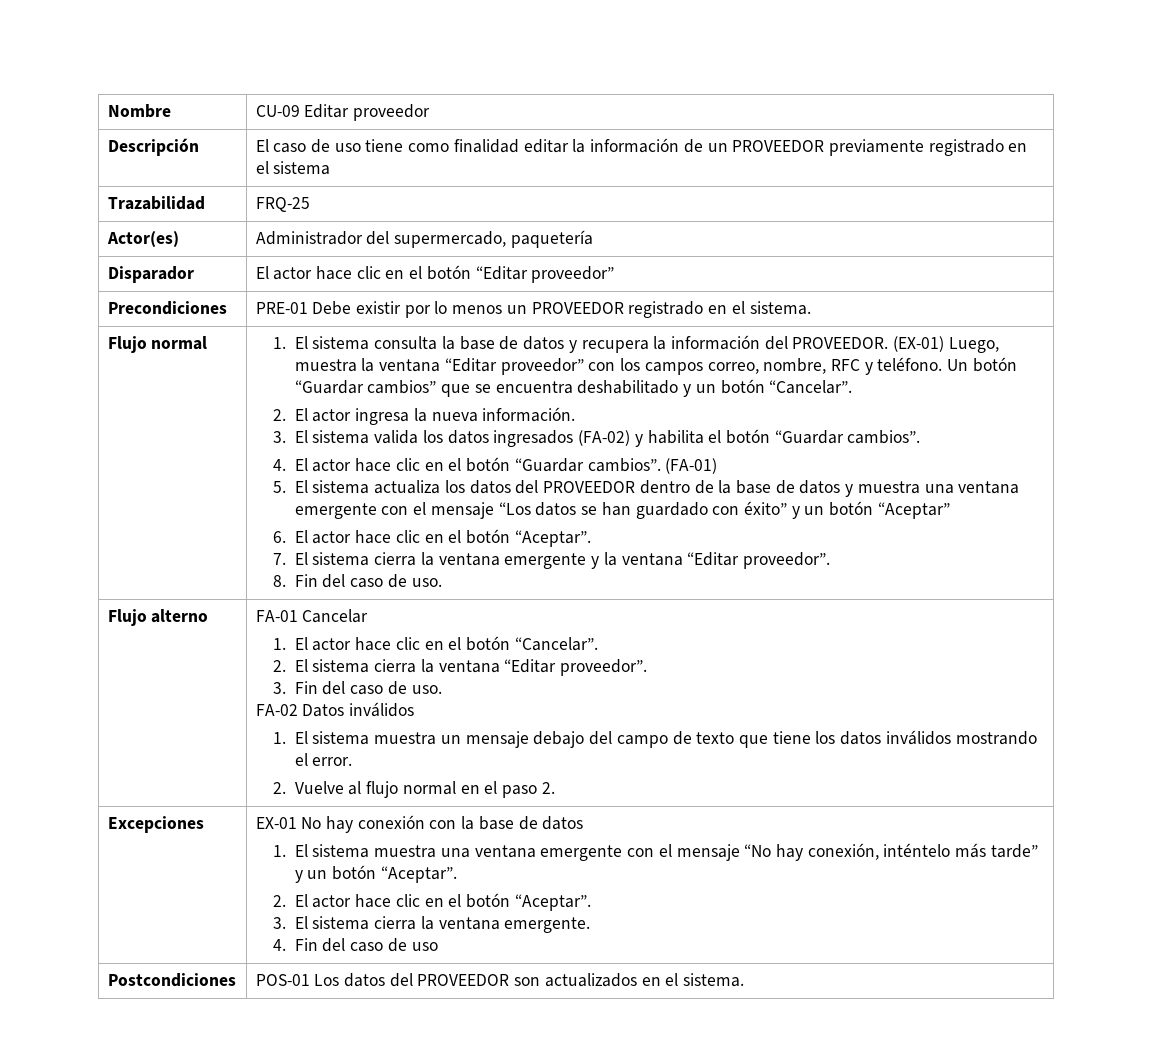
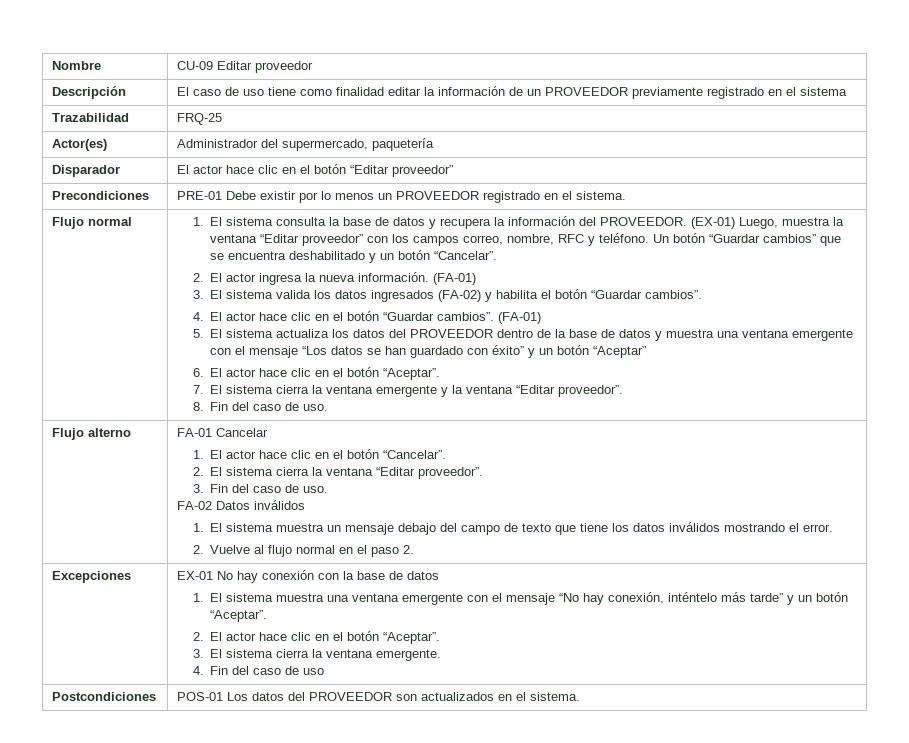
(576, 414) none -> [433,273,477,285] (FA-01)

